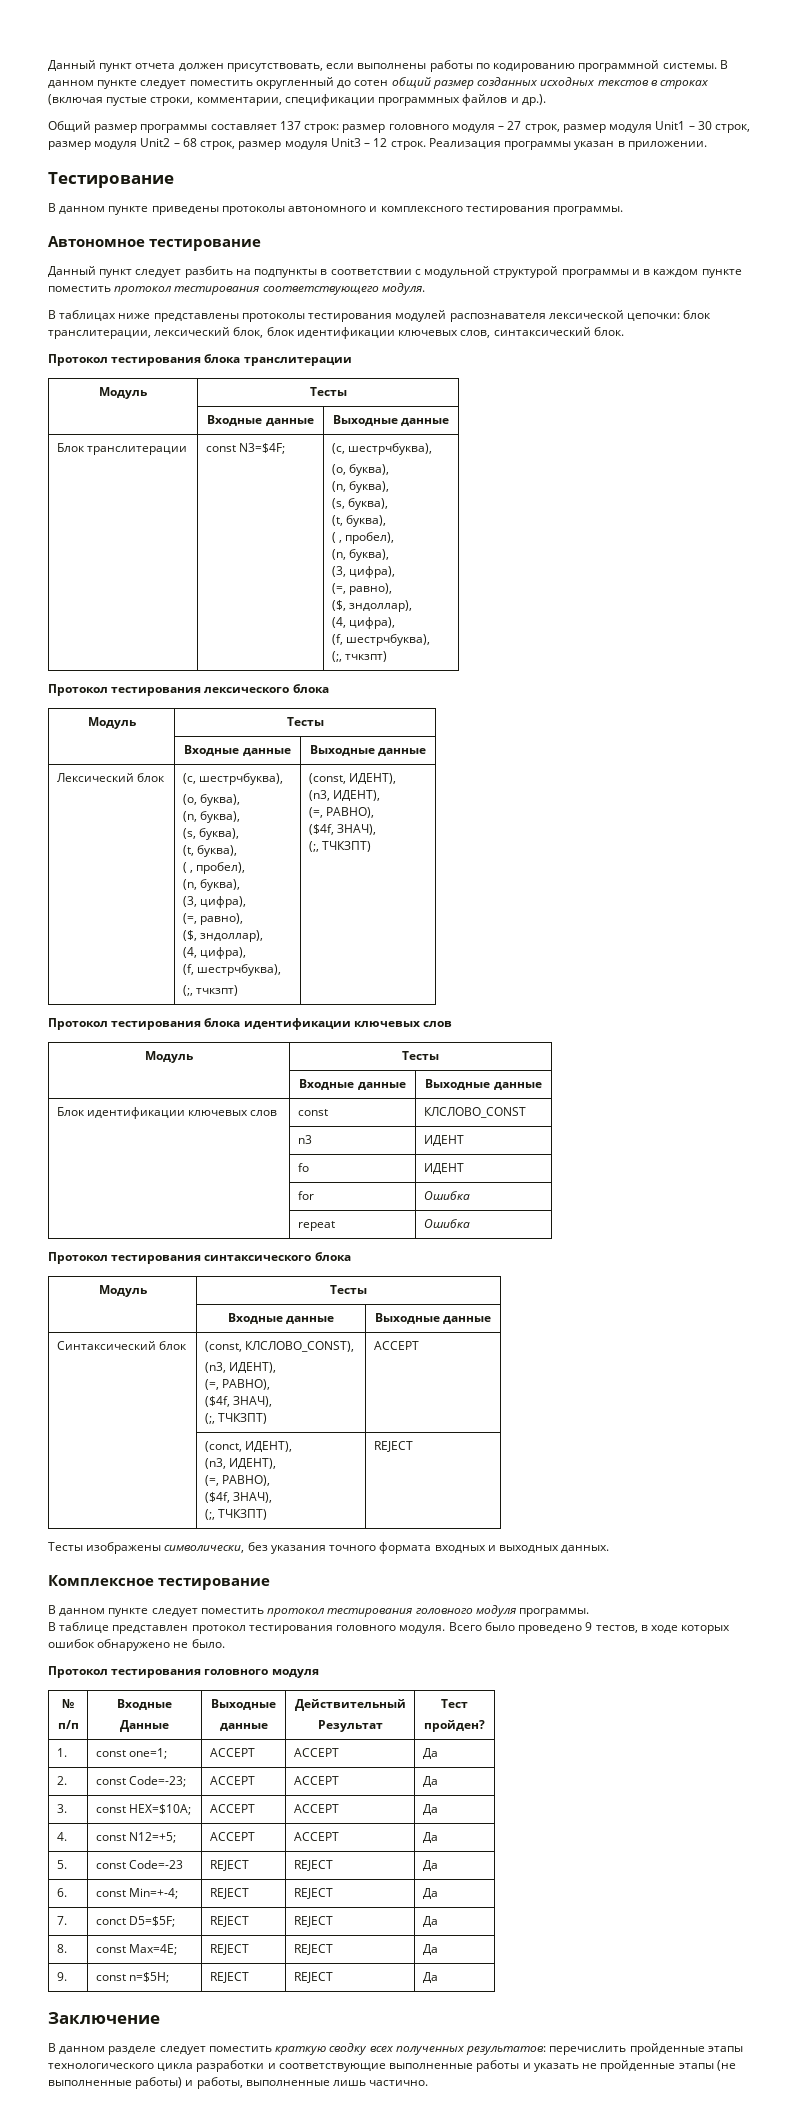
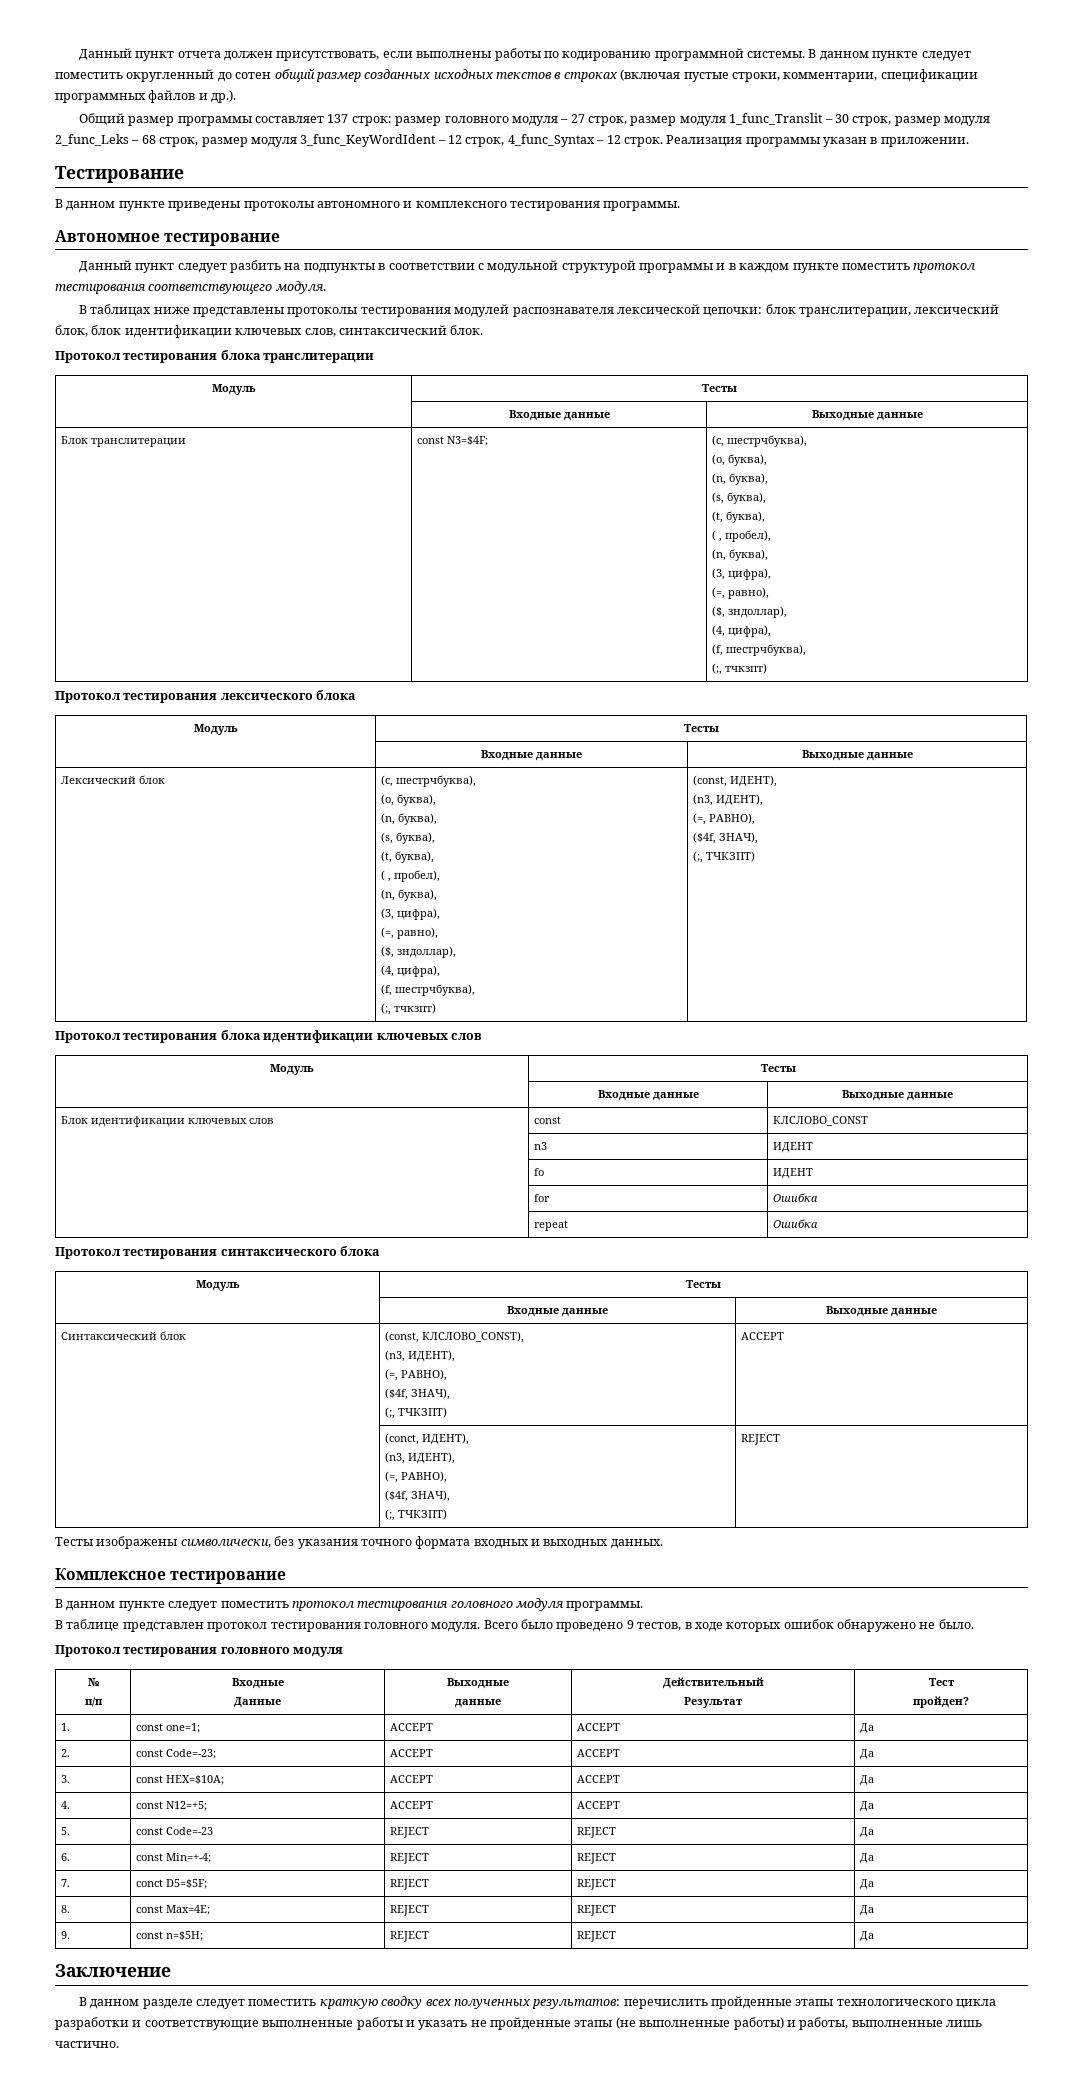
[655,121,686,130] Unit1 -> [729,113,824,125] 1_func_Translit
[140,138,171,147] Unit2 -> [55,134,129,146] 2_func_Leks
[330,138,361,147] Unit3 -> [300,134,595,147] 3_func_KeyWordIdent – 12 строк, 4_func_Syntax

